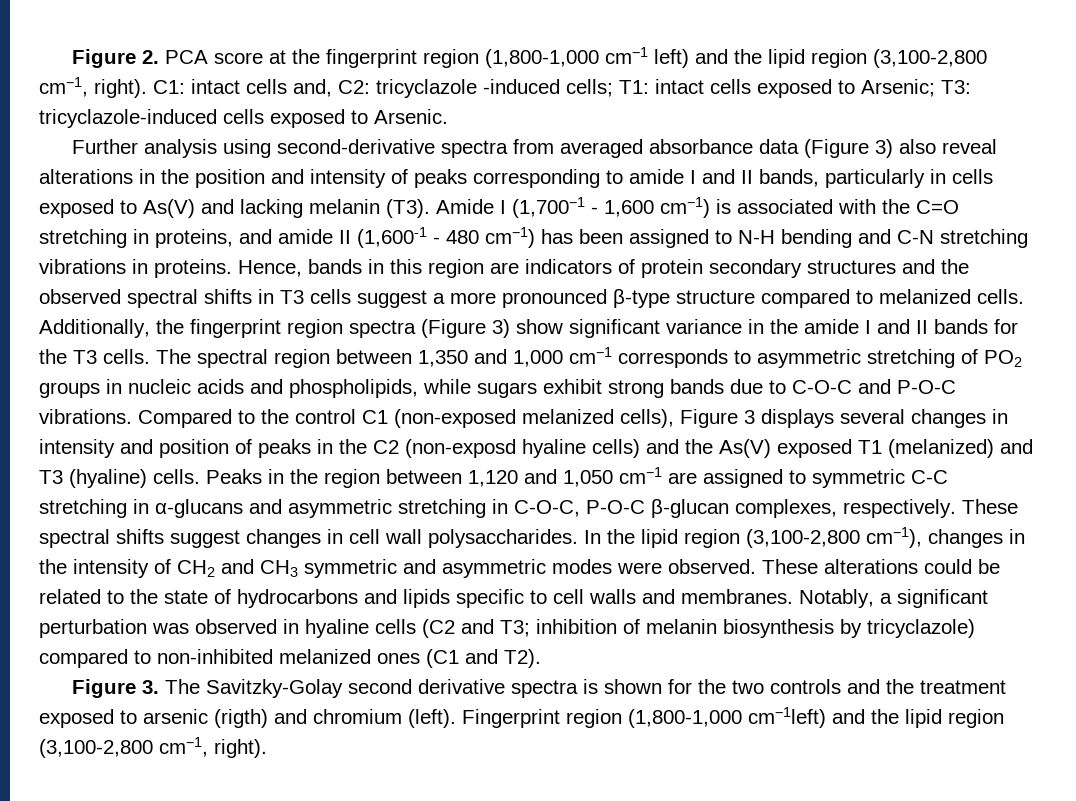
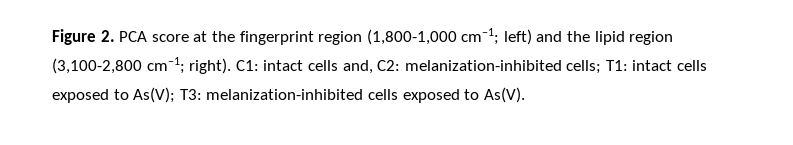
[604,47,648,64] cm−1 -> [461,28,500,45] cm−1;
[39,77,88,97] cm−1, -> [146,57,185,74] cm−1;
[376,79,560,98] tricyclazole -induced -> [404,60,562,71] melanization-inhibited
[861,79,971,97] [39,109,448,128] [71,139,997,158] [39,169,993,188] [39,197,959,218] [39,227,1028,248] [39,259,969,278] [39,289,1024,308] [39,319,1018,338] [39,347,1022,368] [39,379,956,398] [39,409,1008,428] [39,439,1033,458] [39,467,948,488] [39,499,1018,518] [39,527,1025,548] [39,559,1000,578] [39,589,988,608] [39,619,975,638] [39,649,541,668] [71,679,1006,698] [39,707,1004,728] [39,737,267,758] Arsenic; T3: tricyclazole-induced cells exposed to Arsenic. // Further analysis using second-derivative spectra from averaged absorbance data (Figure 3) also reveal alterations in the position and intensity of peaks corresponding to amide I and II bands, particularly in cells exposed to As(V) and lacking melanin (T3). Amide I (1,700−1 - 1,600 cm−1) is associated with the C=O stretching in proteins, and amide II (1,600-1 - 480 cm−1) has been assigned to N-H bending and C-N stretching vibrations in proteins. Hence, bands in this region are indicators of protein secondary structures and the observed spectral shifts in T3 cells suggest a more pronounced β-type structure compared to melanized cells. Additionally, the fingerprint region spectra (Figure 3) show significant variance in the amide I and II bands for the T3 cells. The spectral region between 1,350 and 1,000 cm−1 corresponds to asymmetric stretching of PO2 groups in nucleic acids and phospholipids, while sugars exhibit strong bands due to C-O-C and P-O-C vibrations. Compared to the control C1 (non-exposed melanized cells), Figure 3 displays several changes in intensity and position of peaks in the C2 (non-exposd hyaline cells) and the As(V) exposed T1 (melanized) and T3 (hyaline) cells. Peaks in the region between 1,120 and 1,050 cm−1 are assigned to symmetric C-C stretching in α-glucans and asymmetric stretching in C-O-C, P-O-C β-glucan complexes, respectively. These spectral shifts suggest changes in cell wall polysaccharides. In the lipid region (3,100-2,800 cm−1), changes in the intensity of CH2 and CH3 symmetric and asymmetric modes were observed. These alterations could be related to the state of hydrocarbons and lipids specific to cell walls and membranes. Notably, a significant perturbation was observed in hyaline cells (C2 and T3; inhibition of melanin biosynthesis by tricyclazole) compared to non-inhibited melanized ones (C1 and T2). // Figure 3. The Savitzky-Golay second derivative spectra is shown for the two controls and the treatment exposed to arsenic (rigth) and chromium (left). Fingerprint region (1,800-1,000 cm−1left) and the lipid region (3,100-2,800 cm−1, right). -> [133,87,525,103] As(V); T3: melanization-inhibited cells exposed to As(V).

